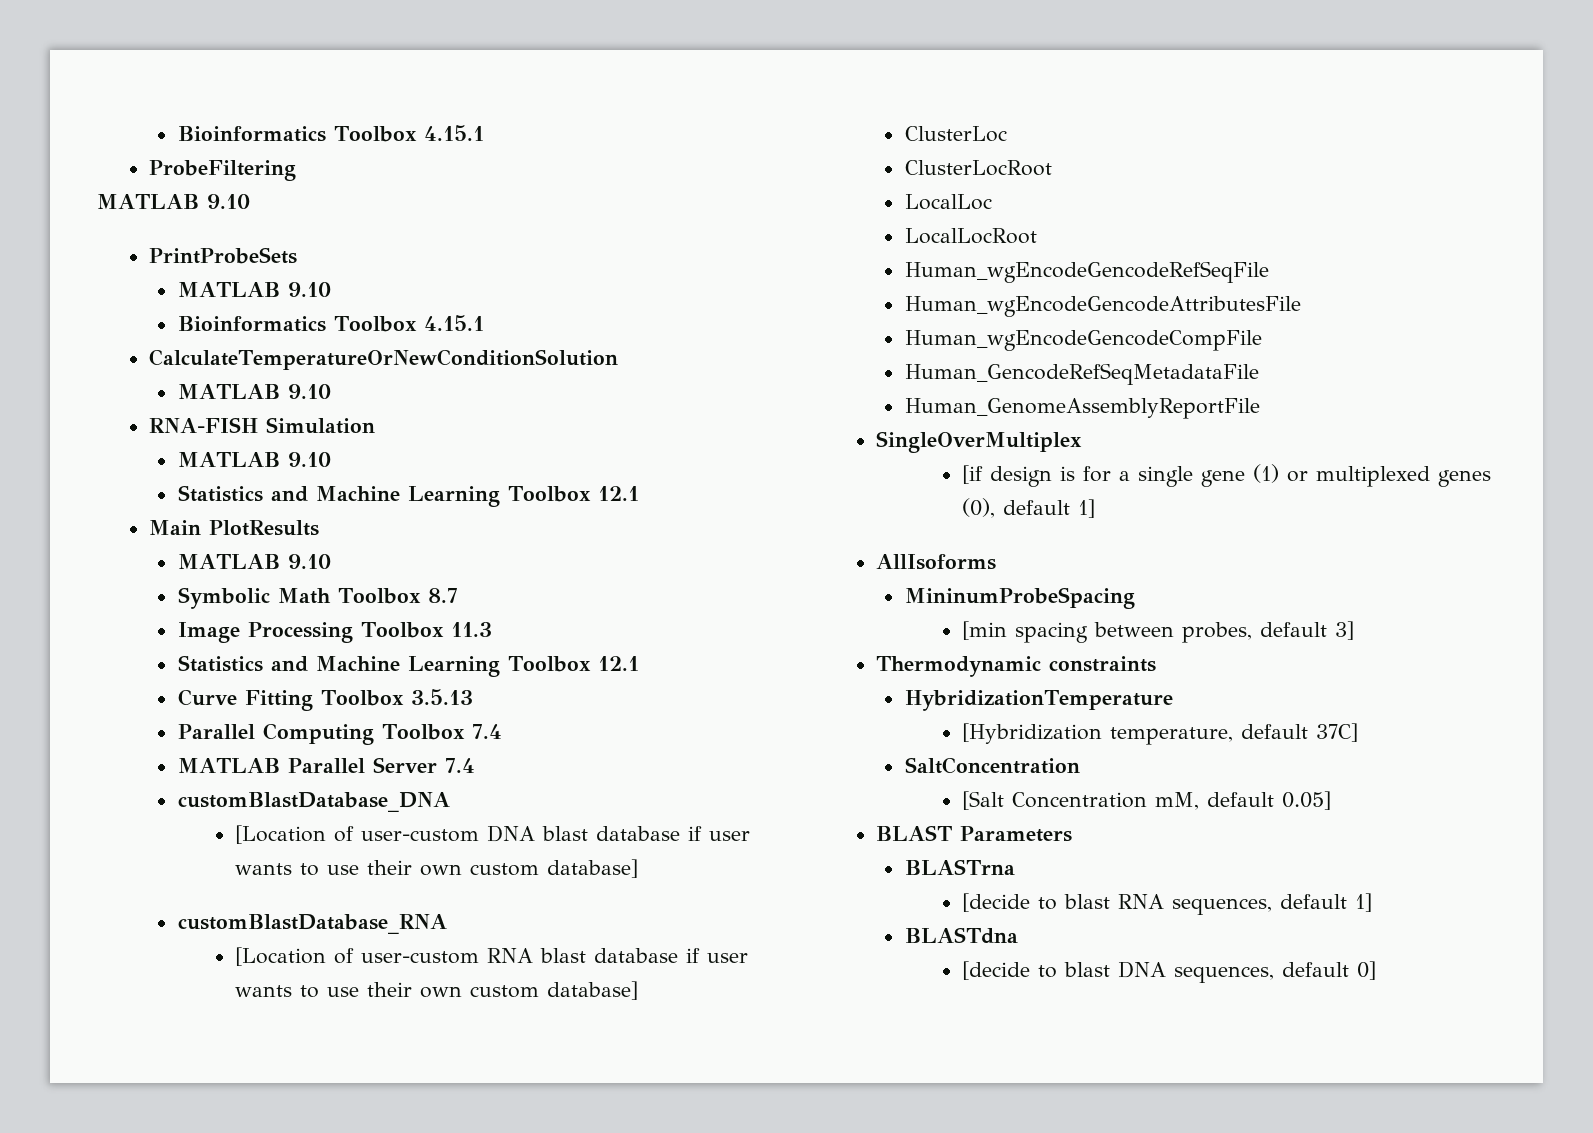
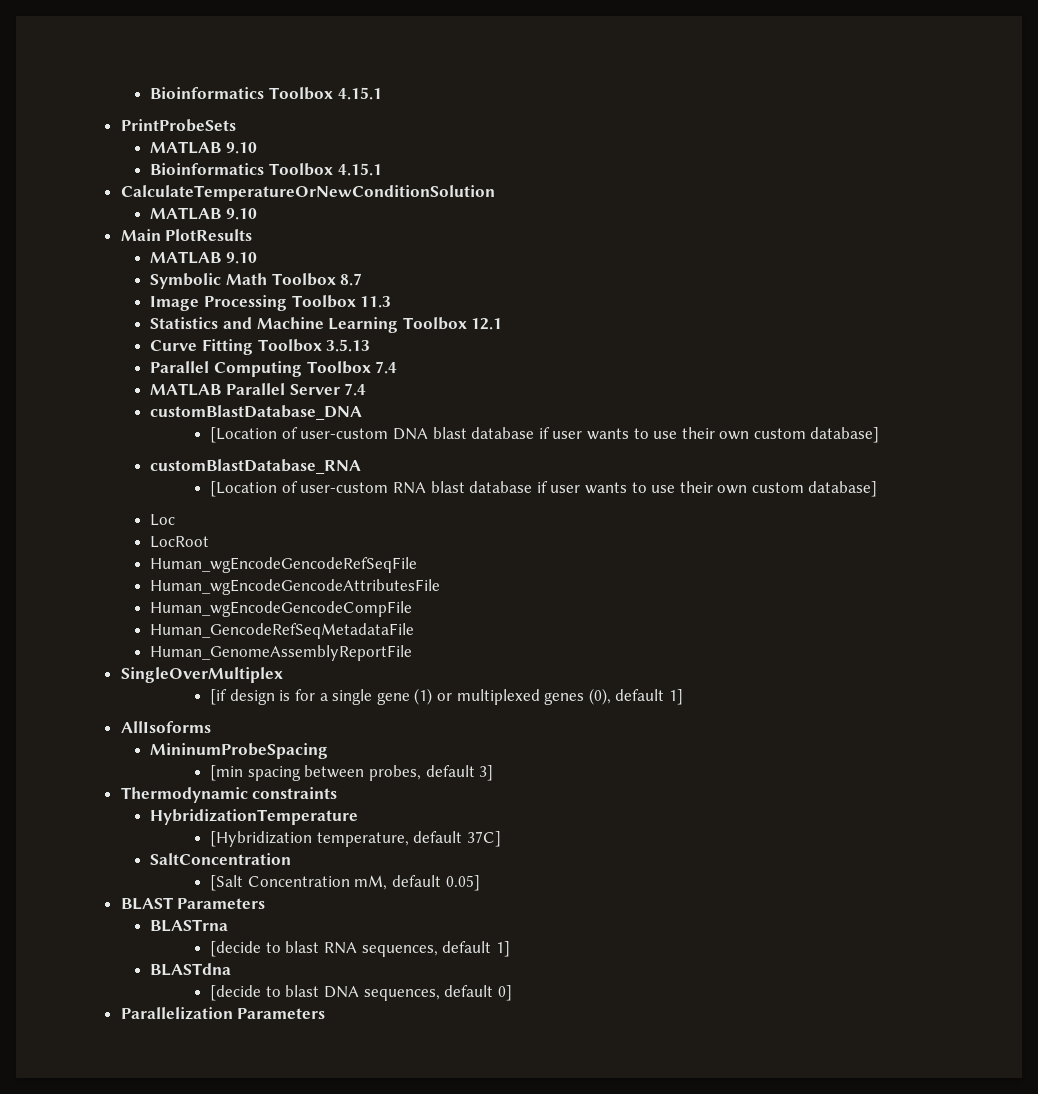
[177,125,484,142] [149,160,297,181] [97,194,250,209] Bioinformatics Toolbox 4.15.1 // ProbeFiltering // MATLAB 9.10 -> [150,87,382,100] Bioinformatics Toolbox 4.15.1
[149,417,376,434] [177,452,331,467] [177,485,639,507] // RNA-FISH Simulation // MATLAB 9.10 // Statistics and Machine Learning Toolbox 12.1 -> (258, 214) none
[904,126,1007,142] [904,160,1052,176] [904,194,992,210] [904,228,1037,244] ClusterLoc // ClusterLocRoot // LocalLoc // LocalLocRoot -> [150,514,176,526] [150,536,210,548] Loc // LocRoot
(1376, 970) none -> [120,1007,326,1020] // Parallelization Parameters

